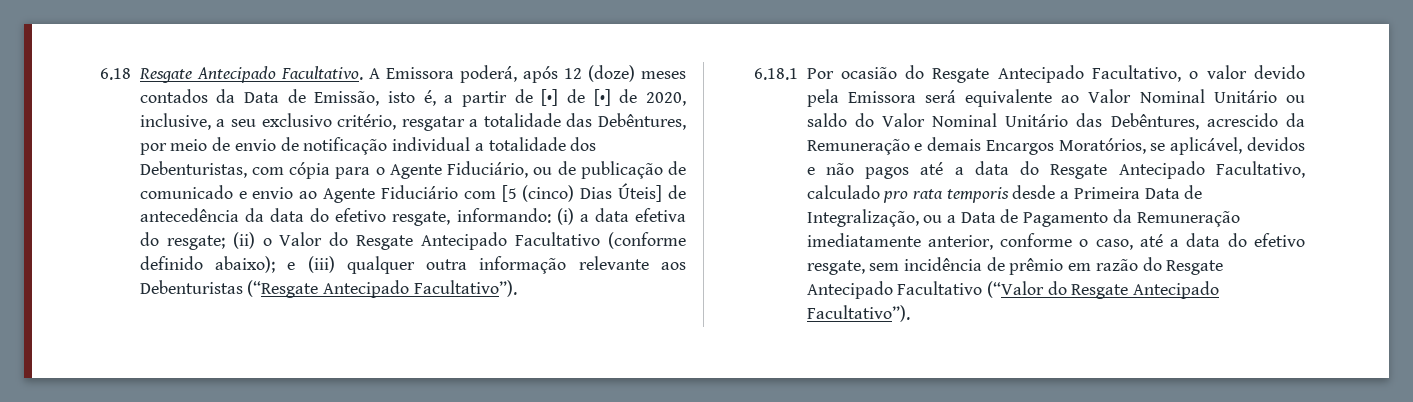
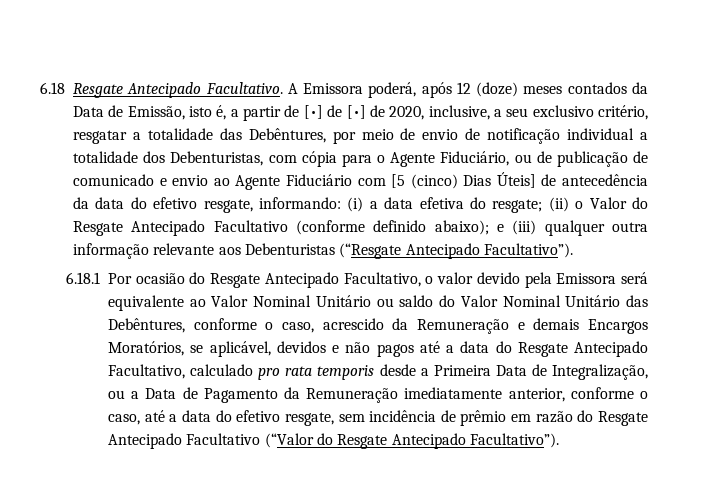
(1199, 121) none -> [193,318,315,333] conforme o caso,

